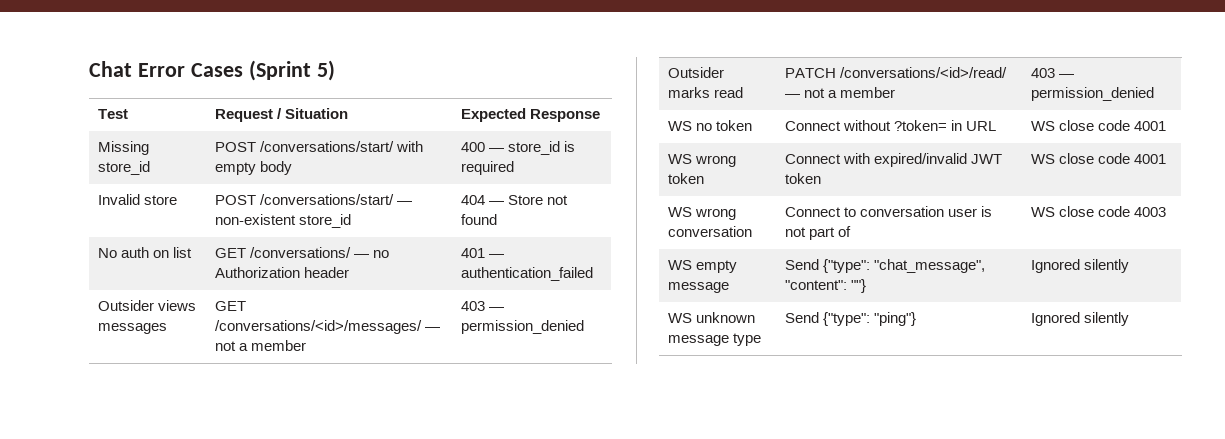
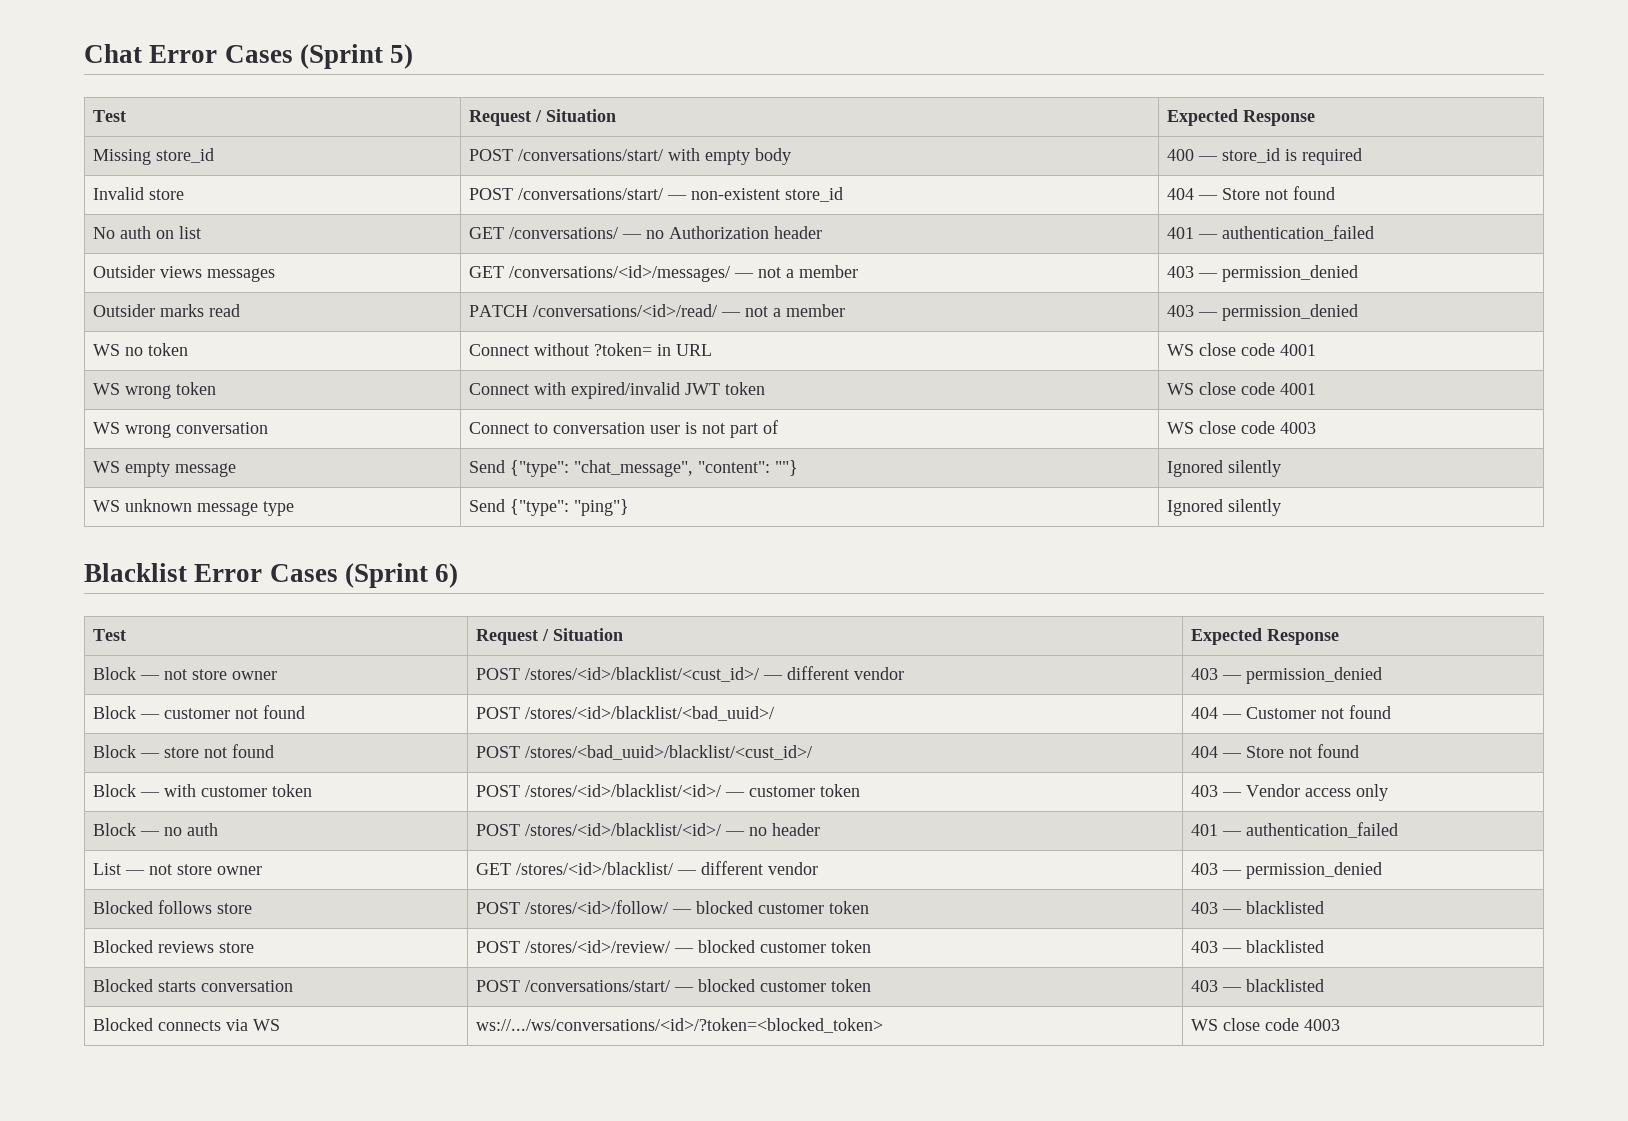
(1130, 319) none -> [84,563,459,588] [92,629,126,641] [475,628,623,645] [1190,628,1339,645] [92,667,277,680] [475,666,904,682] [1190,667,1382,684] [92,705,305,719] [475,706,774,721] [1190,705,1391,719] [92,744,274,758] [475,745,812,760] [1190,744,1359,758] [92,784,312,797] [475,784,860,797] [1190,784,1388,801] [92,823,218,836] [475,823,820,836] [1190,822,1398,838] [92,863,262,875] [475,861,818,875] [1190,862,1382,879] [92,900,252,914] [475,900,869,914] [1190,901,1324,914] [92,940,254,953] [475,940,871,953] [1190,940,1324,953] [92,979,293,992] [475,979,871,992] [1190,979,1324,992] [92,1018,280,1031] [475,1018,883,1033] [1190,1018,1340,1031] // Blacklist Error Cases (Sprint 6) // Test | Request / Situation | Expected Response // Block — not store owner | POST /stores/<id>/blacklist/<cust_id>/ — different vendor | 403 — permission_denied // Block — customer not found | POST /stores/<id>/blacklist/<bad_uuid>/ | 404 — Customer not found // Block — store not found | POST /stores/<bad_uuid>/blacklist/<cust_id>/ | 404 — Store not found // Block — with customer token | POST /stores/<id>/blacklist/<id>/ — customer token | 403 — Vendor access only // Block — no auth | POST /stores/<id>/blacklist/<id>/ — no header | 401 — authentication_failed // List — not store owner | GET /stores/<id>/blacklist/ — different vendor | 403 — permission_denied // Blocked follows store | POST /stores/<id>/follow/ — blocked customer token | 403 — blacklisted // Blocked reviews store | POST /stores/<id>/review/ — blocked customer token | 403 — blacklisted // Blocked starts conversation | POST /conversations/start/ — blocked customer token | 403 — blacklisted // Blocked connects via WS | ws://.../ws/conversations/<id>/?token=<blocked_token> | WS close code 4003

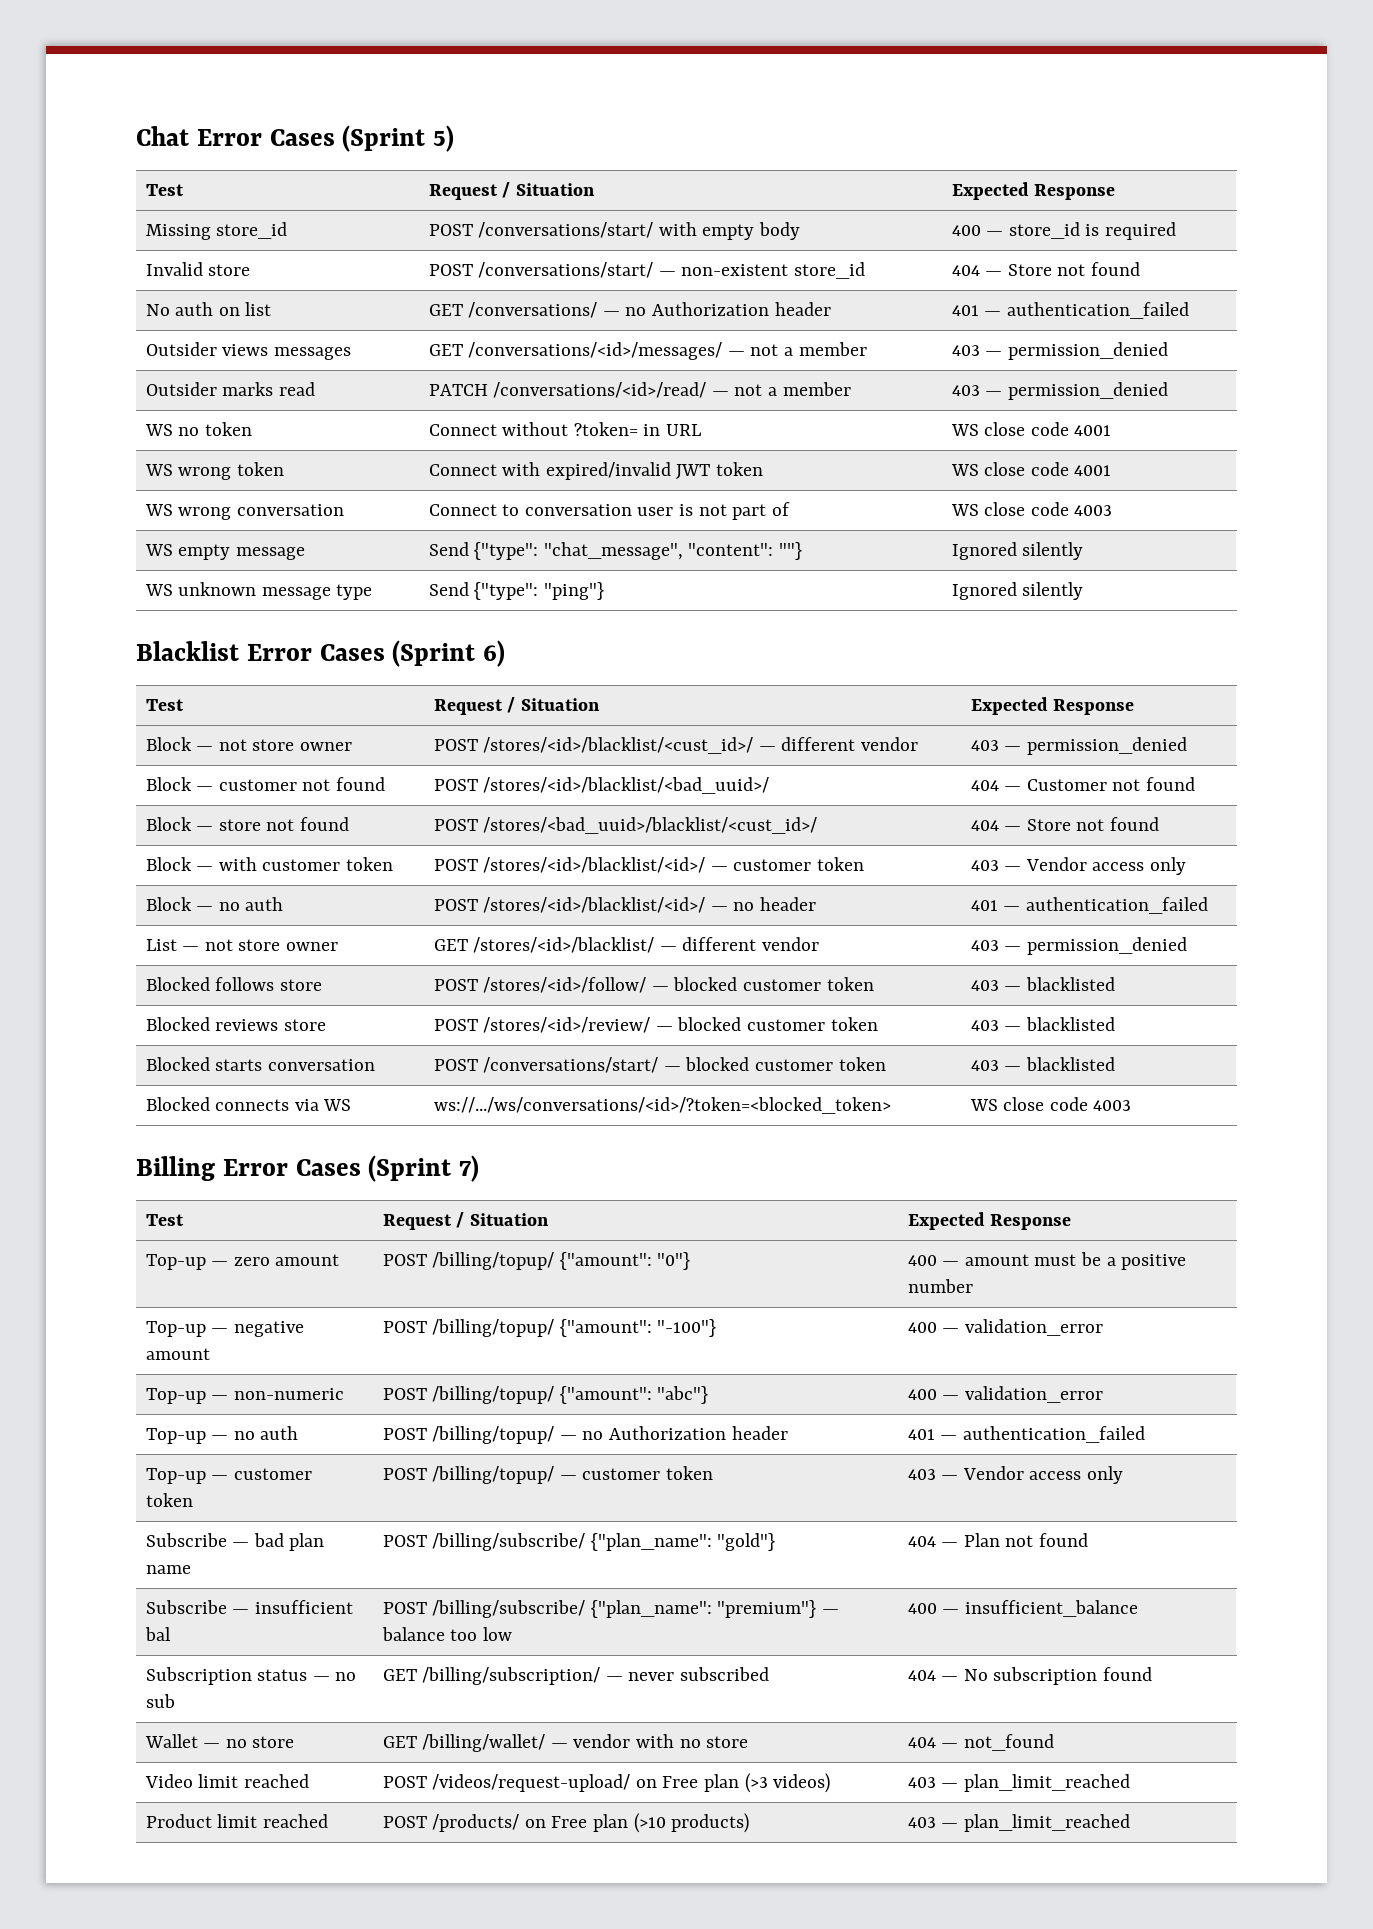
(1340, 1025) none -> [136,1155,480,1182] [145,1214,184,1226] [382,1212,549,1230] [907,1212,1072,1230] [145,1254,340,1270] [382,1252,691,1270] [907,1252,1187,1270] [907,1279,973,1293] [145,1321,304,1337] [145,1348,210,1360] [382,1319,717,1337] [907,1319,1103,1336] [145,1388,344,1404] [382,1386,709,1404] [907,1386,1103,1403] [145,1426,299,1444] [382,1426,788,1444] [907,1426,1145,1443] [145,1468,312,1484] [145,1493,193,1507] [382,1466,713,1484] [907,1466,1123,1484] [145,1533,325,1551] [145,1565,191,1574] [382,1533,776,1551] [907,1533,1088,1547] [145,1600,353,1614] [144,1627,171,1641] [382,1600,839,1618] [381,1627,512,1641] [907,1600,1138,1617] [145,1667,357,1685] [145,1694,175,1708] [382,1667,769,1685] [907,1667,1152,1685] [144,1734,295,1748] [382,1734,749,1752] [907,1734,1054,1751] [144,1774,309,1788] [382,1773,831,1793] [907,1774,1130,1792] [145,1814,328,1828] [382,1813,750,1833] [907,1814,1130,1832] // Billing Error Cases (Sprint 7) // Test | Request / Situation | Expected Response // Top-up — zero amount | POST /billing/topup/ {"amount": "0"} | 400 — amount must be a positive number // Top-up — negative amount | POST /billing/topup/ {"amount": "-100"} | 400 — validation_error // Top-up — non-numeric | POST /billing/topup/ {"amount": "abc"} | 400 — validation_error // Top-up — no auth | POST /billing/topup/ — no Authorization header | 401 — authentication_failed // Top-up — customer token | POST /billing/topup/ — customer token | 403 — Vendor access only // Subscribe — bad plan name | POST /billing/subscribe/ {"plan_name": "gold"} | 404 — Plan not found // Subscribe — insufficient bal | POST /billing/subscribe/ {"plan_name": "premium"} — balance too low | 400 — insufficient_balance // Subscription status — no sub | GET /billing/subscription/ — never subscribed | 404 — No subscription found // Wallet — no store | GET /billing/wallet/ — vendor with no store | 404 — not_found // Video limit reached | POST /videos/request-upload/ on Free plan (>3 videos) | 403 — plan_limit_reached // Product limit reached | POST /products/ on Free plan (>10 products) | 403 — plan_limit_reached

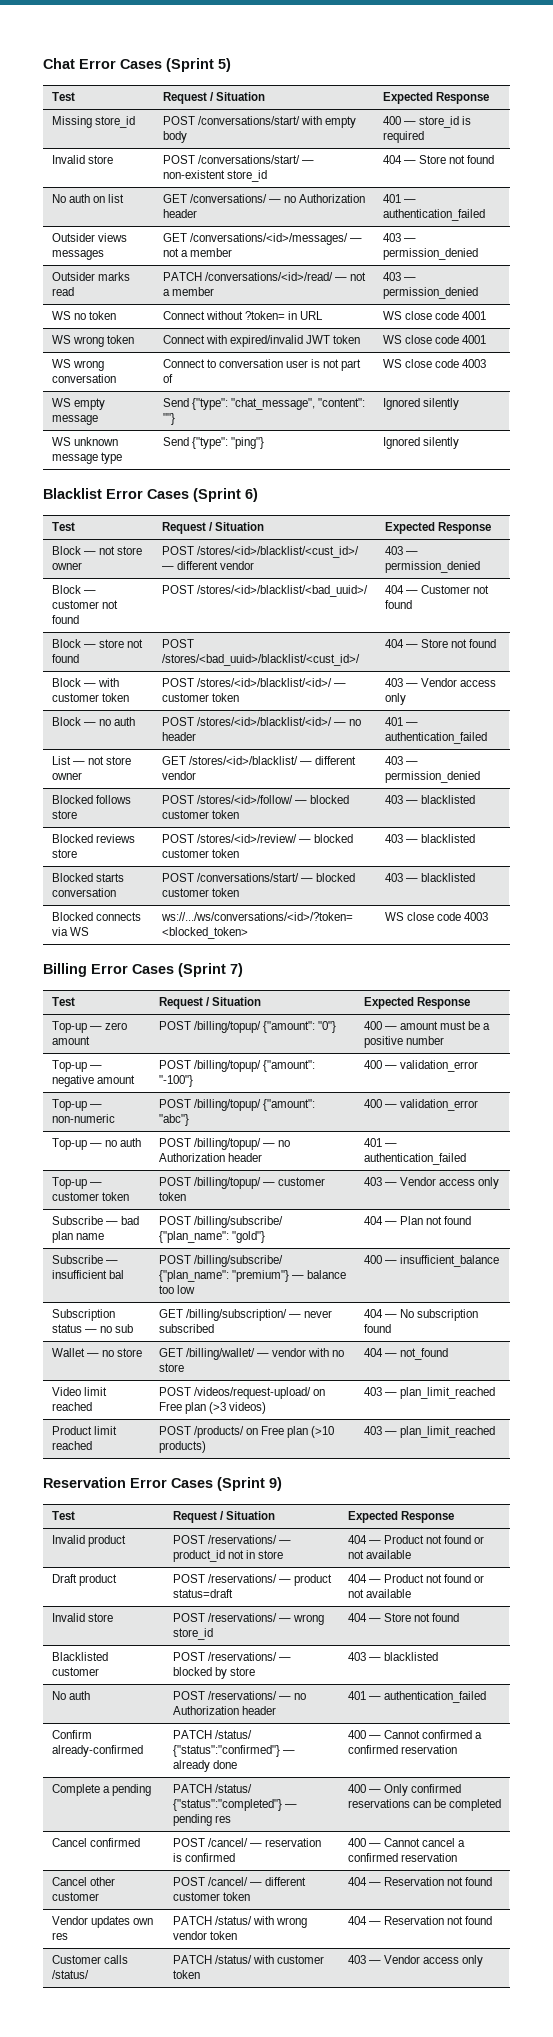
(1130, 1823) none -> [43,1477,282,1491] [51,1511,75,1520] [172,1511,275,1523] [347,1511,454,1523] [51,1535,126,1547] [172,1535,291,1544] [172,1550,283,1562] [347,1535,485,1544] [347,1550,411,1559] [51,1574,117,1586] [172,1574,332,1586] [172,1589,233,1598] [347,1574,485,1583] [347,1589,411,1598] [51,1613,113,1622] [172,1613,324,1625] [172,1628,213,1640] [347,1613,459,1622] [51,1652,108,1661] [51,1667,99,1676] [172,1652,291,1661] [172,1667,255,1679] [347,1652,438,1661] [51,1691,90,1700] [172,1691,306,1700] [172,1706,276,1715] [347,1691,486,1703] [51,1730,92,1739] [51,1745,143,1757] [172,1730,252,1739] [172,1745,295,1757] [172,1760,237,1772] [347,1730,482,1739] [347,1745,457,1754] [51,1784,151,1796] [172,1784,252,1793] [172,1799,297,1811] [172,1814,231,1826] [347,1784,461,1796] [347,1799,501,1811] [51,1838,140,1847] [172,1838,321,1847] [172,1853,235,1862] [347,1838,465,1847] [347,1853,457,1862] [51,1877,115,1886] [51,1892,99,1901] [172,1877,306,1886] [172,1892,250,1901] [347,1877,492,1886] [51,1916,153,1928] [51,1932,68,1940] [172,1916,307,1928] [172,1931,237,1940] [347,1916,492,1925] [51,1955,128,1964] [51,1970,89,1979] [172,1955,324,1964] [172,1970,200,1979] [347,1955,483,1967] // Reservation Error Cases (Sprint 9) // Test | Request / Situation | Expected Response // Invalid product | POST /reservations/ — product_id not in store | 404 — Product not found or not available // Draft product | POST /reservations/ — product status=draft | 404 — Product not found or not available // Invalid store | POST /reservations/ — wrong store_id | 404 — Store not found // Blacklisted customer | POST /reservations/ — blocked by store | 403 — blacklisted // No auth | POST /reservations/ — no Authorization header | 401 — authentication_failed // Confirm already-confirmed | PATCH /status/ {"status":"confirmed"} — already done | 400 — Cannot confirmed a confirmed reservation // Complete a pending | PATCH /status/ {"status":"completed"} — pending res | 400 — Only confirmed reservations can be completed // Cancel confirmed | POST /cancel/ — reservation is confirmed | 400 — Cannot cancel a confirmed reservation // Cancel other customer | POST /cancel/ — different customer token | 404 — Reservation not found // Vendor updates own res | PATCH /status/ with wrong vendor token | 404 — Reservation not found // Customer calls /status/ | PATCH /status/ with customer token | 403 — Vendor access only

